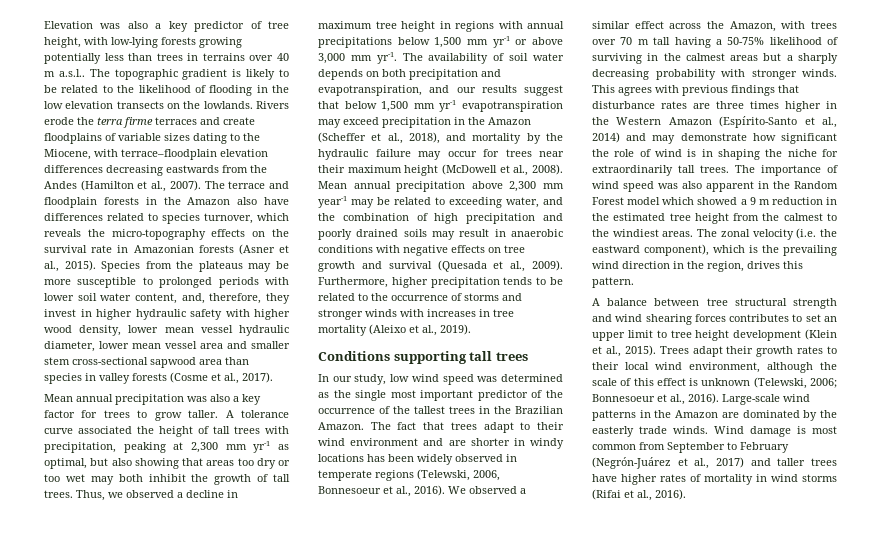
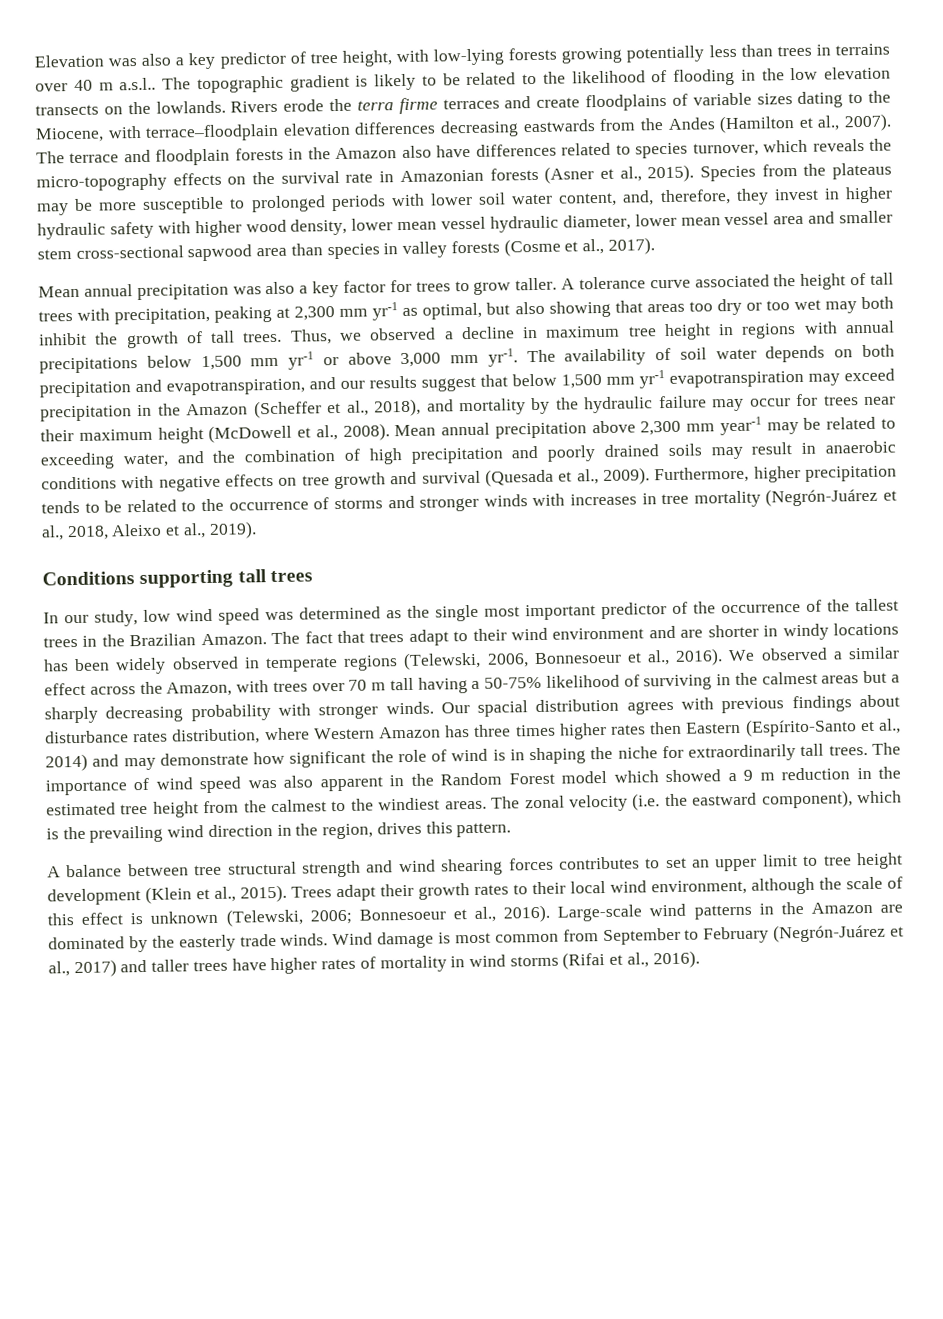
[369,324,406,335] (Aleixo -> [765,487,897,507] [41,523,163,541] (Negrón-Juárez et al., 2018, Aleixo
[592,85,615,93] This -> [440,698,620,717] Our spacial distribution
[778,85,799,93] that -> [858,694,900,708] about
[693,101,837,112] [592,117,712,125] are three times higher in the Western Amazon -> [172,721,742,745] distribution, where Western Amazon has three times higher rates then Eastern

